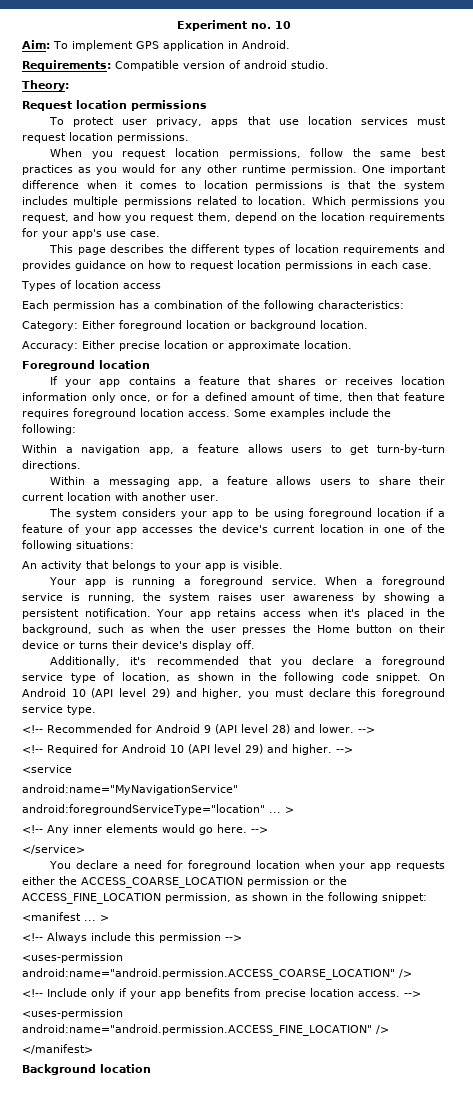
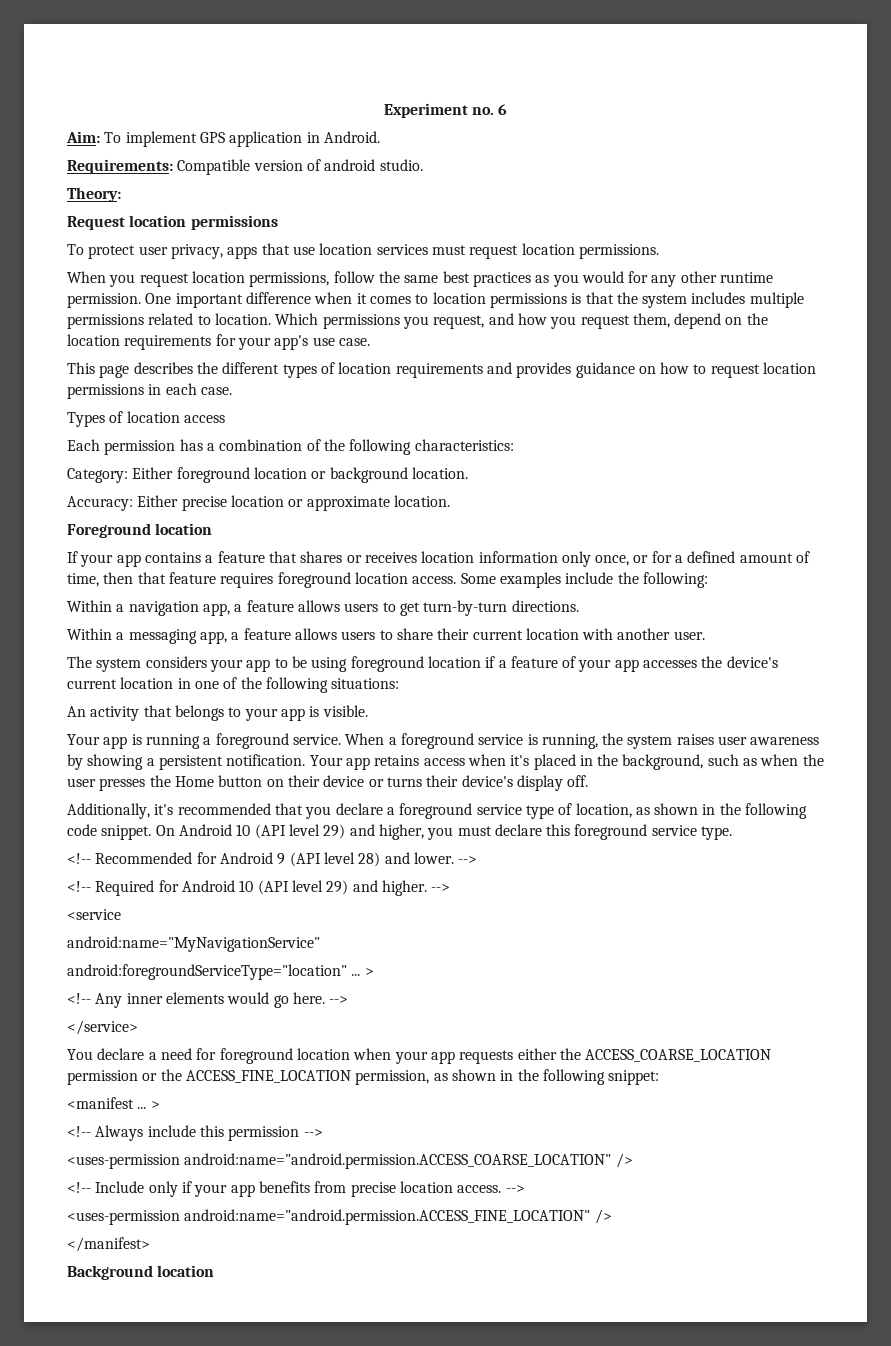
[274,21,291,29] 10 -> [498,104,508,115] 6

